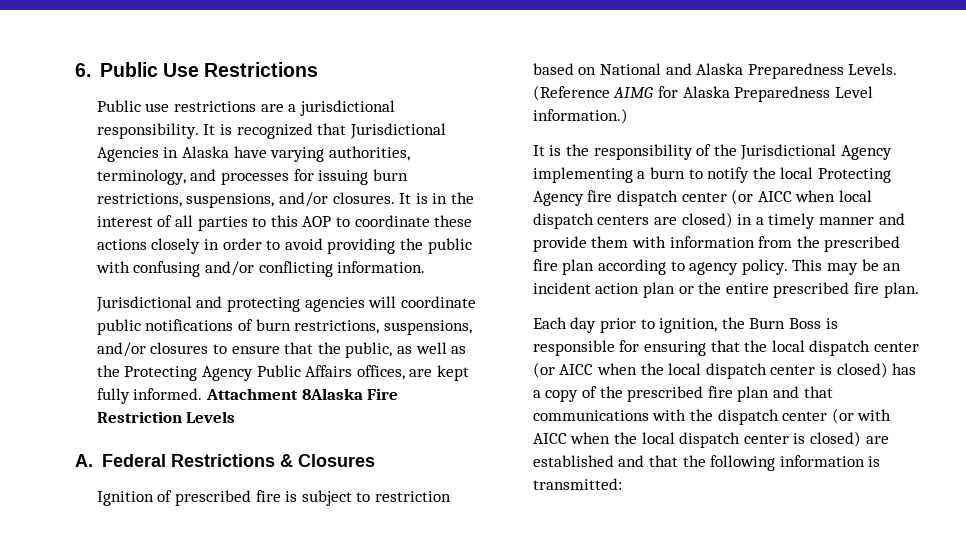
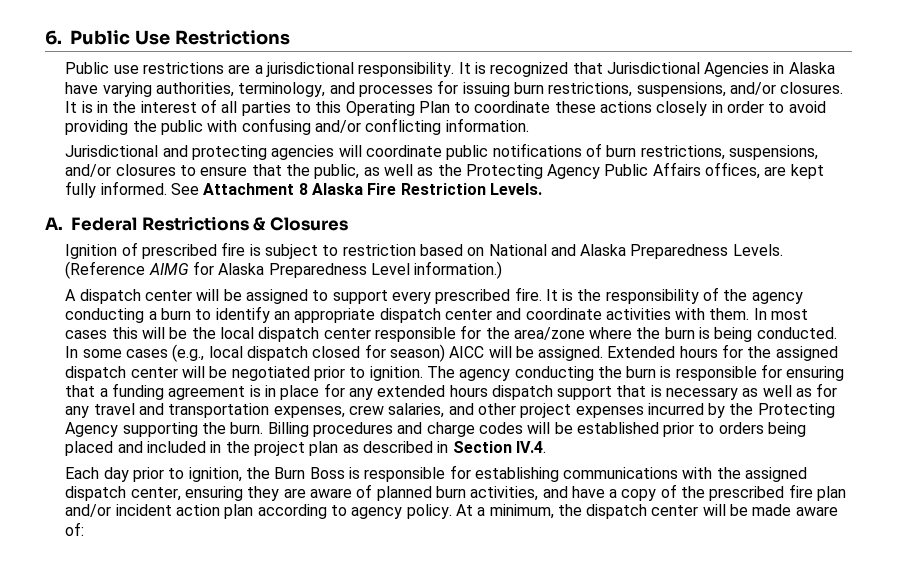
[302,216,332,227] AOP -> [345,101,450,116] Operating Plan
[205,388,363,400] Attachment 8Alaska -> [170,183,363,195] See Attachment 8 Alaska
[186,411,236,423] Levels -> [489,183,542,195] Levels.
(628, 116) none -> [65,287,542,304] A dispatch center will be assigned to support every prescribed fire.
[740,144,892,160] [532,167,891,183] [532,189,872,206] [532,212,905,229] [532,236,901,252] [532,259,902,275] [532,282,919,298] Jurisdictional Agency implementing a burn to notify the local Protecting Agency fire dispatch center (or AICC when local dispatch centers are closed) in a timely manner and provide them with information from the prescribed fire plan according to agency policy. This may be an incident action plan or the entire prescribed fire plan. -> [751,292,803,304] [65,306,809,323] [65,325,837,342] [65,344,838,362] [65,364,845,381] [65,383,838,400] [65,403,835,418] [65,422,807,437] [65,441,546,456] agency conducting a burn to identify an appropriate dispatch center and coordinate activities with them. In most cases this will be the local dispatch center responsible for the area/zone where the burn is being conducted. In some cases (e.g., local dispatch closed for season) AICC will be assigned. Extended hours for the assigned dispatch center will be negotiated prior to ignition. The agency conducting the burn is responsible for ensuring that a funding agreement is in place for any extended hours dispatch support that is necessary as well as for any travel and transportation expenses, crew salaries, and other project expenses incurred by the Protecting Agency supporting the burn. Billing procedures and charge codes will be established prior to orders being placed and included in the project plan as described in Section IV.4.
[643,340,919,356] [532,362,917,379] ensuring that the local dispatch center (or AICC when the local dispatch center is closed) has -> [474,467,808,482] [65,484,605,501] establishing communications with the assigned dispatch center, ensuring they are aware of planned burn activities, and have
[772,386,833,398] [532,408,892,425] [532,431,889,448] [532,455,881,471] [532,478,622,490] and that communications with the dispatch center (or with AICC when the local dispatch center is closed) are established and that the following information is transmitted: -> [65,504,838,519] [65,522,85,536] and/or incident action plan according to agency policy. At a minimum, the dispatch center will be made aware of:

